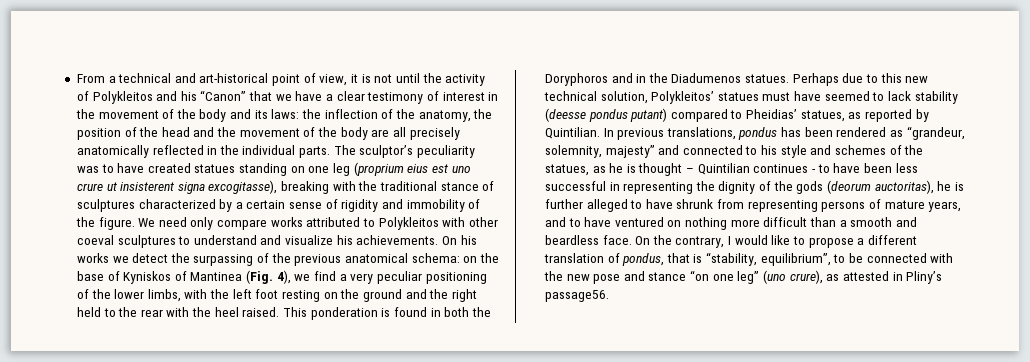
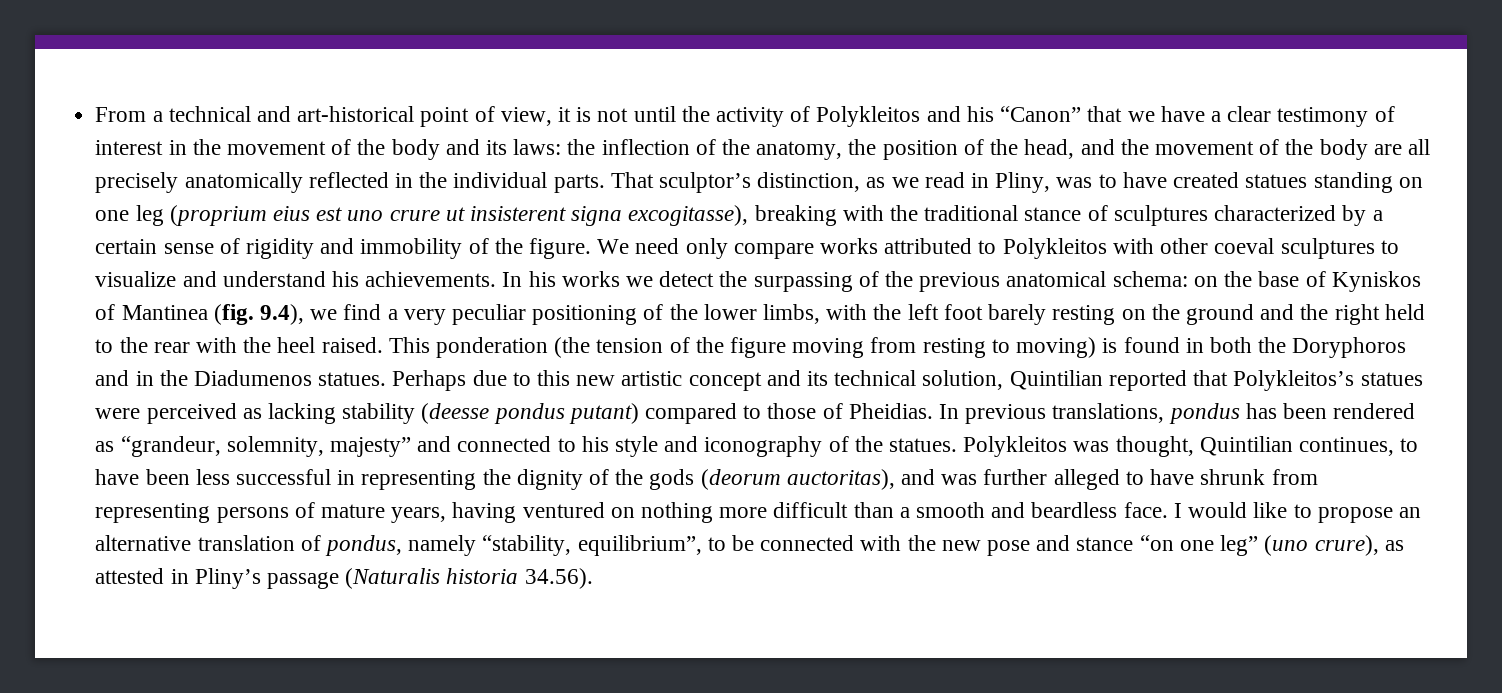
[161,127,190,137] head -> [1024,139,1075,159] head,
[333,145,476,158] The sculptor’s peculiarity -> [610,172,1051,193] That sculptor’s distinction, as we read in Pliny,
[193,235,334,245] understand and visualize -> [95,271,326,287] visualize and understand
[442,236,458,245] On -> [502,272,523,287] In
[246,270,291,284] (Fig. 4), -> [213,304,304,325] (fig. 9.4),
(279, 294) none -> [988,304,1047,325] barely
(378, 313) none -> [554,337,1097,358] (the tension of the figure moving from resting to moving)
[543,91,912,104] technical solution, Polykleitos’ statues must have seemed to lack -> [621,370,1423,391] [95,403,336,424] artistic concept and its technical solution, Quintilian reported that Polykleitos’s statues were perceived as lacking
[746,109,929,122] [544,127,600,139] Pheidias’ statues, as reported by Quintilian. -> [767,403,933,419] those of Pheidias.
[835,145,924,155] [544,163,817,176] schemes of the statues, as he is thought – Quintilian continues - -> [704,436,1395,457] iconography of the statues. Polykleitos was thought, Quintilian continues,
[937,181,964,191] he is -> [901,469,978,485] and was
[544,217,612,227] and to have -> [452,502,517,523] having
[635,235,725,248] On the contrary, -> (1168, 510) none
[857,235,917,245] a different -> [1398,507,1421,518] [95,535,192,551] an alternative
[666,253,703,263] that is -> [408,535,477,556] namely
[544,290,609,302] passage56. -> [266,568,593,589] passage (Naturalis historia 34.56).

